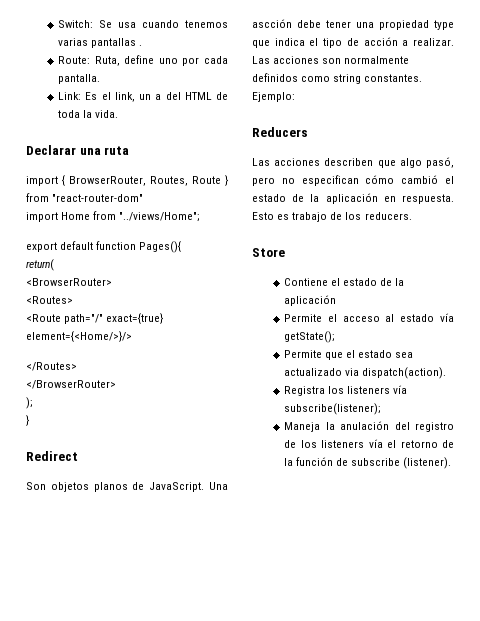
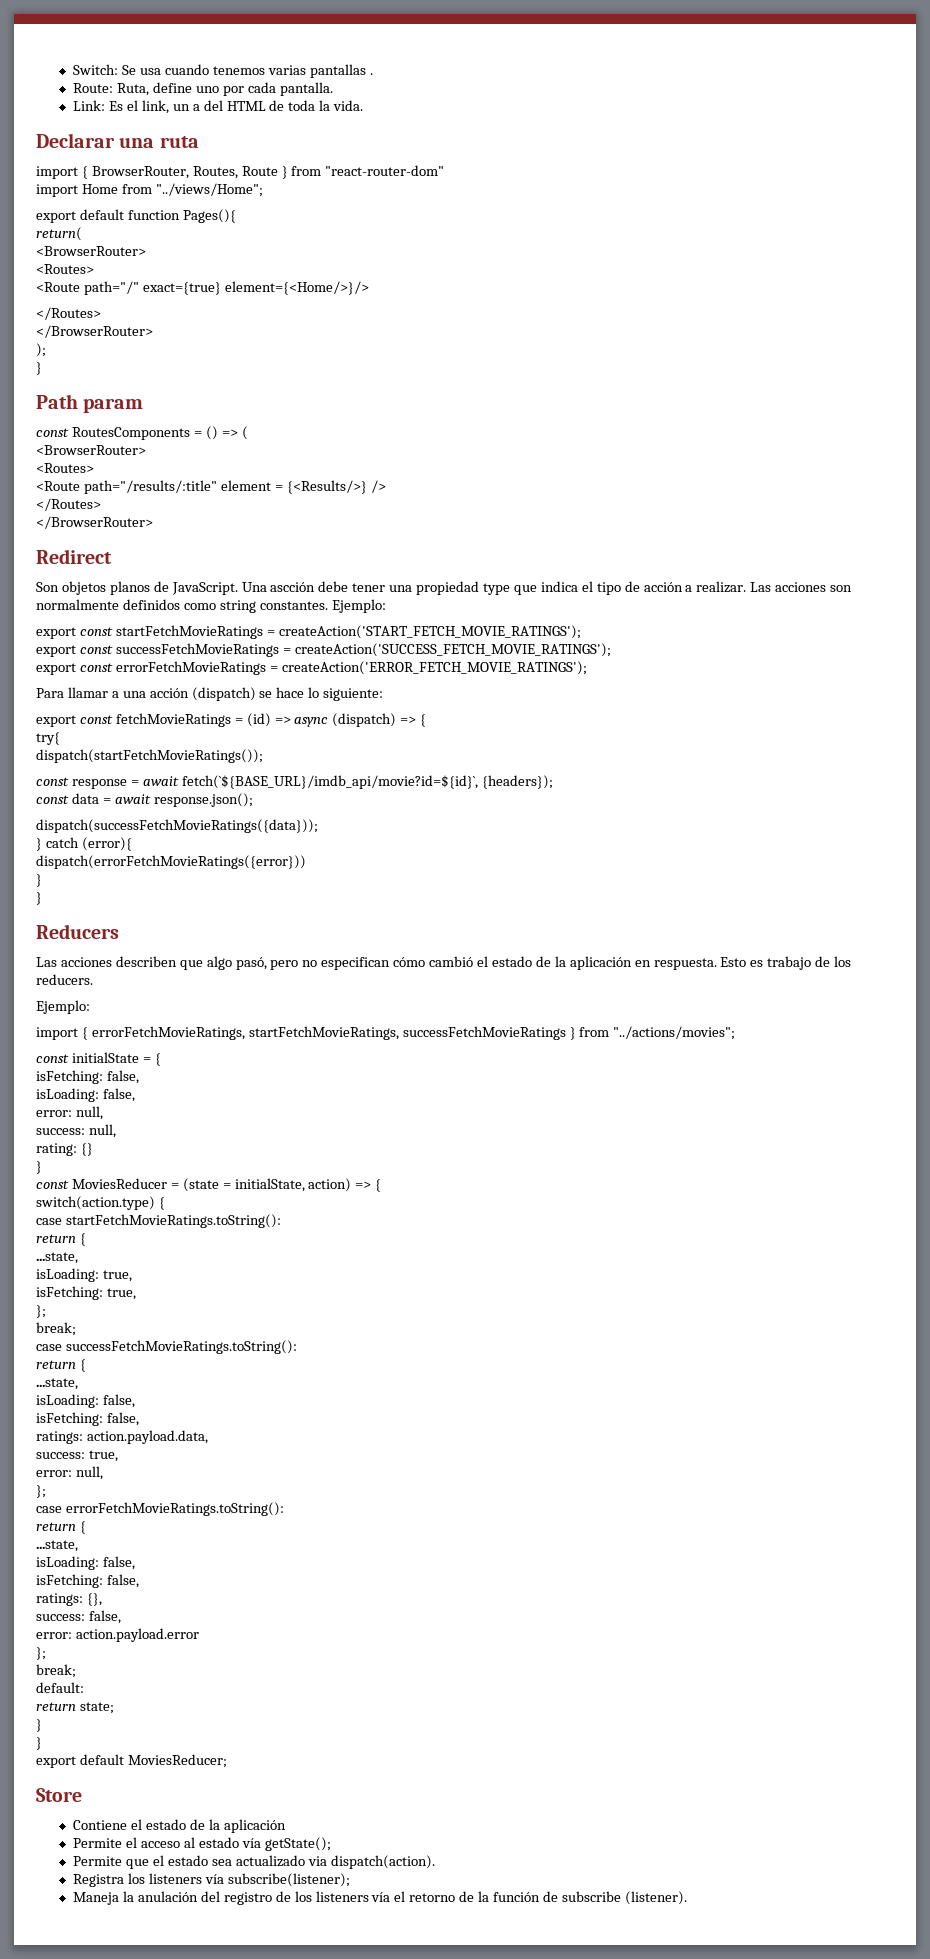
(29, 420) none -> [36,394,144,413] [36,426,248,440] [36,445,146,455] [36,463,94,473] [36,480,386,494] [36,498,101,511] [36,516,153,529] // Path param // const RoutesComponents = () => ( // <BrowserRouter> // <Routes> // <Route path="/results/:title" element = {<Results/>} /> // </Routes> // </BrowserRouter>
(295, 97) none -> [36,625,581,639] [36,643,611,657] [36,661,587,675] [36,687,384,701] [36,713,427,727] [36,732,60,745] [36,749,263,763] [36,775,553,789] [36,793,253,807] [36,819,318,833] [36,837,132,851] [36,855,306,869] [36,874,42,887] [36,892,42,905] // export const startFetchMovieRatings = createAction('START_FETCH_MOVIE_RATINGS'); // export const successFetchMovieRatings = createAction('SUCCESS_FETCH_MOVIE_RATINGS'); // export const errorFetchMovieRatings = createAction('ERROR_FETCH_MOVIE_RATINGS'); // Para llamar a una acción (dispatch) se hace lo siguiente: // export const fetchMovieRatings = (id) => async (dispatch) => { // try{ // dispatch(startFetchMovieRatings()); // const response = await fetch(`${BASE_URL}/imdb_api/movie?id=${id}`, {headers}); // const data = await response.json(); // dispatch(successFetchMovieRatings({data})); // } catch (error){ // dispatch(errorFetchMovieRatings({error})) // } // }
(412, 216) none -> [36,1000,90,1014] [36,1026,736,1040] [36,1052,161,1066] [36,1070,139,1084] [36,1088,135,1102] [36,1106,103,1120] [36,1124,116,1138] [36,1143,93,1156] [36,1161,42,1174] [36,1178,382,1192] [36,1196,165,1210] [36,1214,281,1228] [36,1233,86,1246] [36,1252,78,1264] [36,1268,132,1282] [36,1286,136,1300] [36,1305,46,1318] [36,1322,76,1336] [36,1340,297,1354] [36,1359,86,1372] [36,1378,78,1390] [36,1394,135,1408] [36,1412,139,1426] [36,1430,208,1444] [36,1450,118,1462] [36,1466,103,1480] [36,1485,46,1498] [36,1502,284,1516] [36,1521,86,1534] [36,1540,78,1552] [36,1556,135,1570] [36,1574,139,1588] [36,1593,102,1606] [36,1610,121,1624] [36,1628,199,1642] [36,1647,46,1660] [36,1664,76,1678] [36,1682,84,1693] [36,1702,114,1714] [36,1719,42,1732] [36,1737,42,1750] [36,1754,227,1768] // Ejemplo: // import { errorFetchMovieRatings, startFetchMovieRatings, successFetchMovieRatings } from "../actions/movies"; // const initialState = { // isFetching: false, // isLoading: false, // error: null, // success: null, // rating: {} // } // const MoviesReducer = (state = initialState, action) => { // switch(action.type) { // case startFetchMovieRatings.toString(): // return { // ...state, // isLoading: true, // isFetching: true, // }; // break; // case successFetchMovieRatings.toString(): // return { // ...state, // isLoading: false, // isFetching: false, // ratings: action.payload.data, // success: true, // error: null, // }; // case errorFetchMovieRatings.toString(): // return { // ...state, // isLoading: false, // isFetching: false, // ratings: {}, // success: false, // error: action.payload.error // }; // break; // default: // return state; // } // } // export default MoviesReducer;

